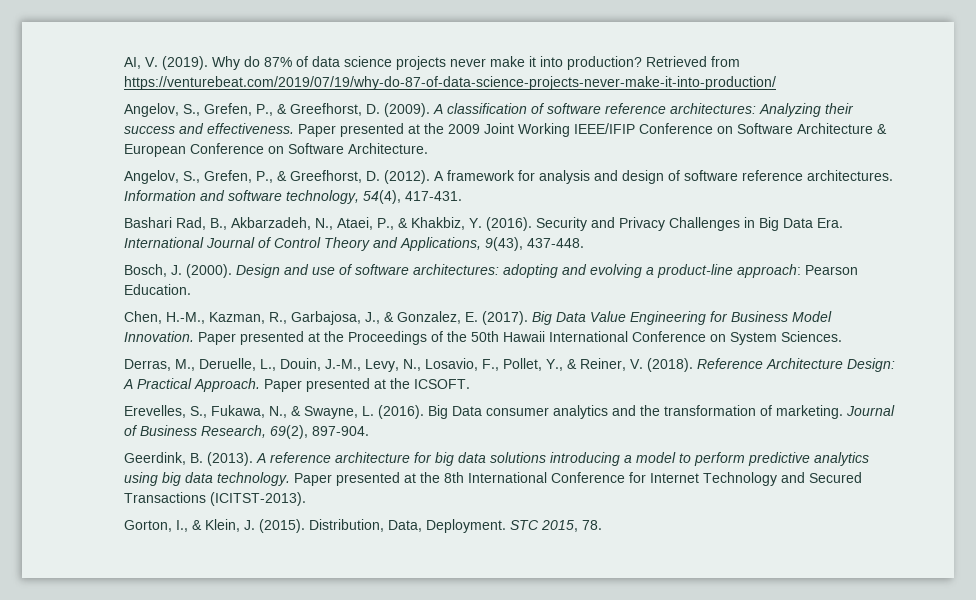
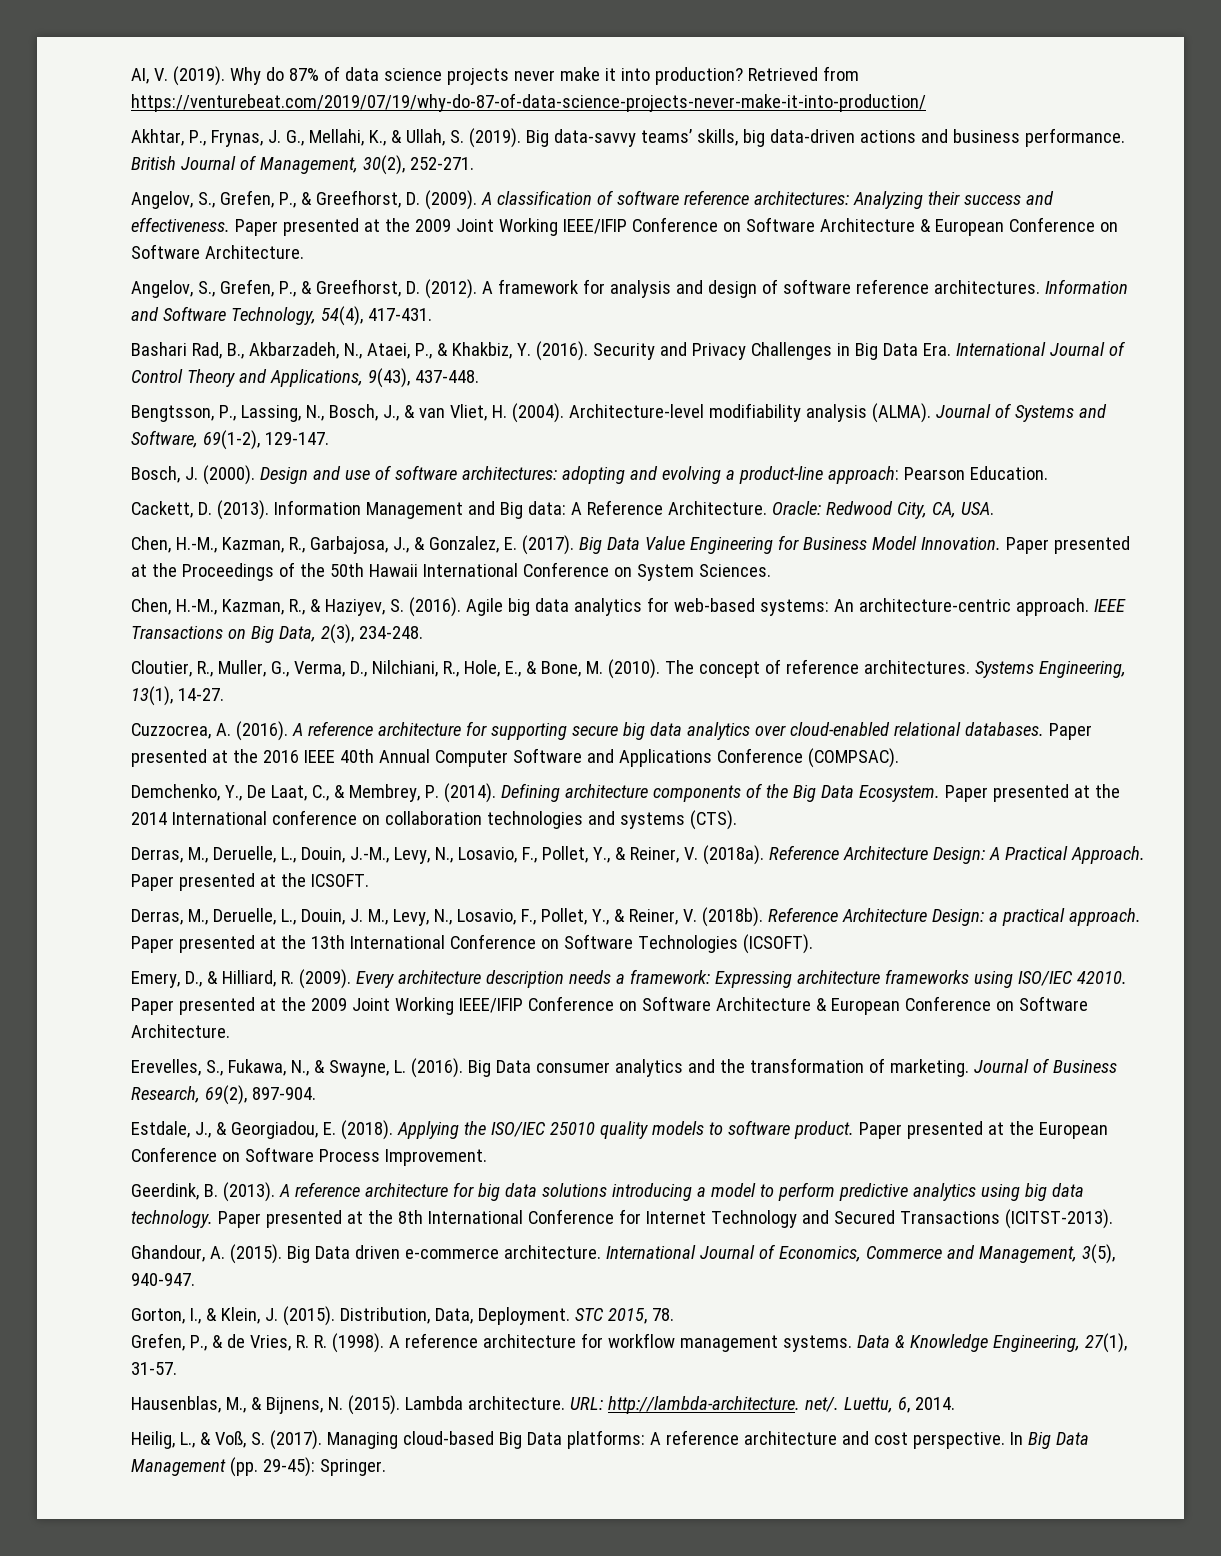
(776, 83) none -> [131,128,1126,148] [131,155,475,175] // Akhtar, P., Frynas, J. G., Mellahi, K., & Ullah, S. (2019). Big data‐savvy teams’ skills, big data‐driven actions and business performance. British Journal of Management, 30(2), 252-271.
[227,190,359,204] software technology, -> [163,306,317,325] Software Technology,
(584, 243) none -> [131,403,1108,423] [131,430,330,450] // Bengtsson, P., Lassing, N., Bosch, J., & van Vliet, H. (2004). Architecture-level modifiability analysis (ALMA). Journal of Systems and Software, 69(1-2), 129-147.
(191, 289) none -> [131,500,995,520] // Cackett, D. (2013). Information Management and Big data: A Reference Architecture. Oracle: Redwood City, CA, USA.
(842, 336) none -> [131,597,1127,617] [131,624,424,644] [131,659,1127,679] [131,686,225,706] [131,721,1093,741] [131,748,900,768] [131,783,1121,803] [131,810,738,830] // Chen, H.-M., Kazman, R., & Haziyev, S. (2016). Agile big data analytics for web-based systems: An architecture-centric approach. IEEE Transactions on Big Data, 2(3), 234-248. // Cloutier, R., Muller, G., Verma, D., Nilchiani, R., Hole, E., & Bone, M. (2010). The concept of reference architectures. Systems Engineering, 13(1), 14-27. // Cuzzocrea, A. (2016). A reference architecture for supporting secure big data analytics over cloud-enabled relational databases. Paper presented at the 2016 IEEE 40th Annual Computer Software and Applications Conference (COMPSAC). // Demchenko, Y., De Laat, C., & Membrey, P. (2014). Defining architecture components of the Big Data Ecosystem. Paper presented at the 2014 International conference on collaboration technologies and systems (CTS).
[646,358,693,372] (2018). -> [703,845,765,865] (2018a).
(470, 384) none -> [131,907,1142,927] [131,934,814,954] [131,969,1128,989] [131,996,1089,1015] [131,1024,231,1038] // Derras, M., Deruelle, L., Douin, J. M., Levy, N., Losavio, F., Pollet, Y., & Reiner, V. (2018b). Reference Architecture Design: a practical approach. Paper presented at the 13th International Conference on Software Technologies (ICSOFT). // Emery, D., & Hilliard, R. (2009). Every architecture description needs a framework: Expressing architecture frameworks using ISO/IEC 42010. Paper presented at the 2009 Joint Working IEEE/IFIP Conference on Software Architecture & European Conference on Software Architecture.
(369, 431) none -> [131,1120,1109,1140] [131,1147,488,1166] // Estdale, J., & Georgiadou, E. (2018). Applying the ISO/IEC 25010 quality models to software product. Paper presented at the European Conference on Software Process Improvement.
(306, 499) none -> [131,1244,1116,1264] [131,1273,196,1286] // Ghandour, A. (2015). Big Data driven e-commerce architecture. International Journal of Economics, Commerce and Management, 3(5), 940-947.
(602, 525) none -> [131,1333,1128,1353] [131,1362,178,1375] [131,1395,956,1415] [131,1430,1090,1450] [131,1457,387,1477] // Grefen, P., & de Vries, R. R. (1998). A reference architecture for workflow management systems. Data & Knowledge Engineering, 27(1), 31-57. // Hausenblas, M., & Bijnens, N. (2015). Lambda architecture. URL: http://lambda-architecture. net/. Luettu, 6, 2014. // Heilig, L., & Voß, S. (2017). Managing cloud-based Big Data platforms: A reference architecture and cost perspective. In Big Data Management (pp. 29-45): Springer.

